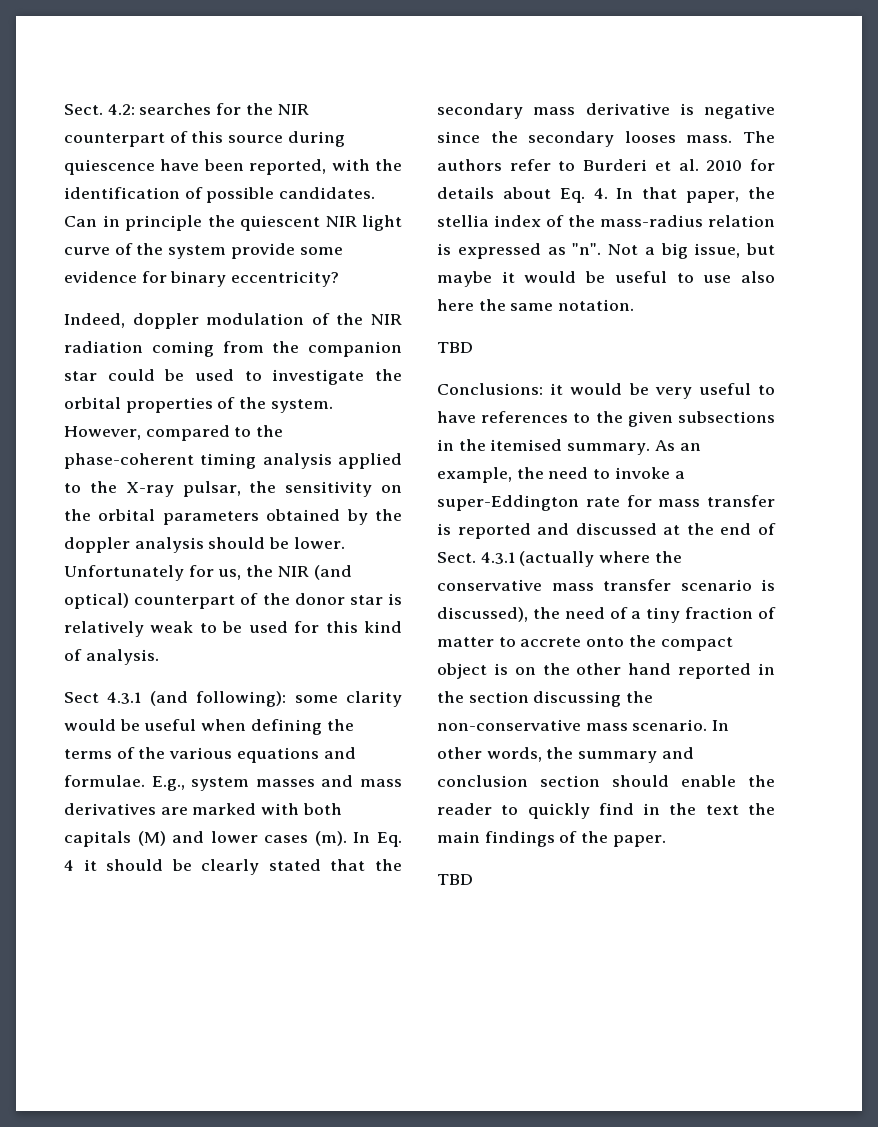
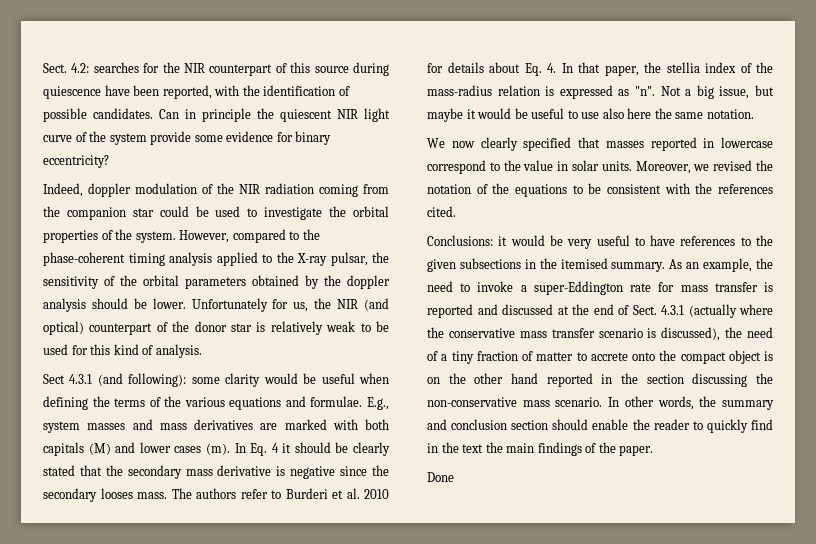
[381,485,402,493] on -> [104,276,115,286] of
[437,342,473,353] TBD -> [427,137,773,151] [427,160,773,174] [427,183,773,197] [427,206,456,217] We now clearly specified that masses reported in lowercase correspond to the value in solar units. Moreover, we revised the notation of the equations to be consistent with the references cited.
[437,874,473,885] TBD -> [427,472,454,482] Done

